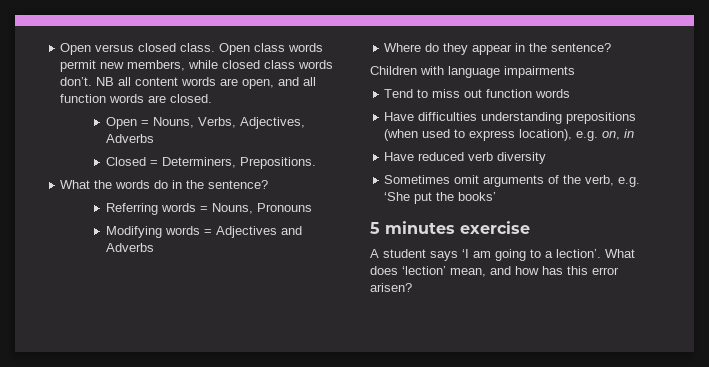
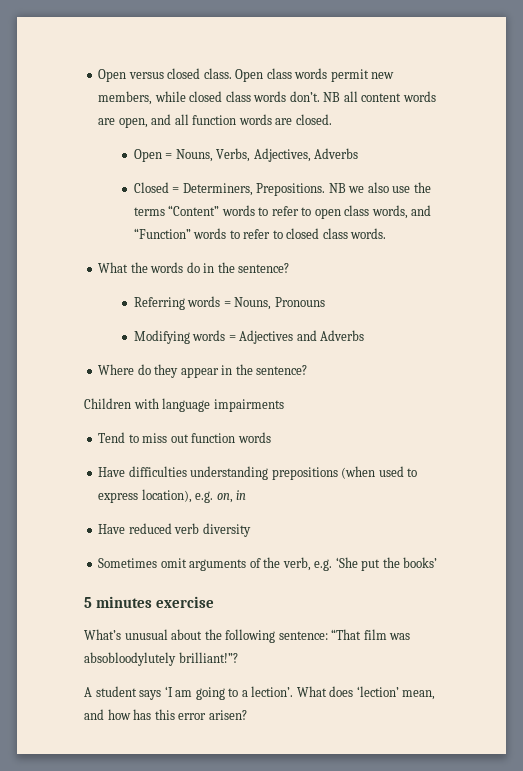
(316, 163) none -> [328,182,431,193] [133,205,432,219] [133,228,387,239] NB we also use the terms “Content” words to refer to open class words, and “Function” words to refer to closed class words.
(530, 227) none -> [84,629,411,643] [84,652,238,666] // What’s unusual about the following sentence: “That film was absobloodylutely brilliant!”?

